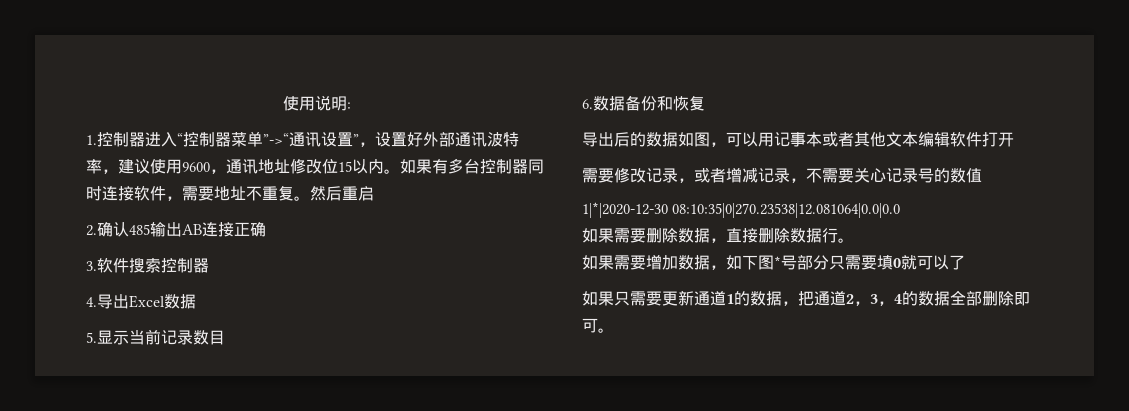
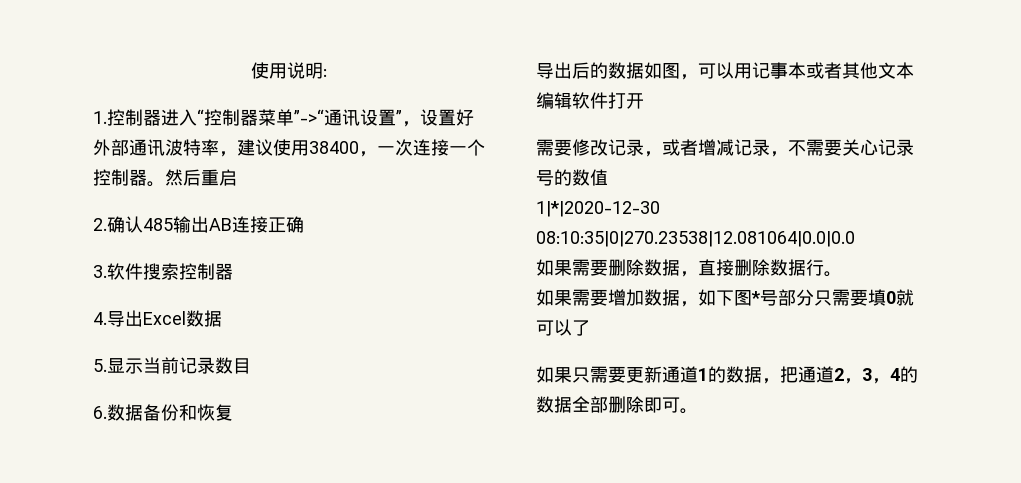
[182,158,544,174] [86,185,294,201] 9600，通讯地址修改位15以内。如果有多台控制器同时连接软件，需要地址不重复 -> [309,139,485,157] [93,169,147,186] 38400，一次连接一个控制器

